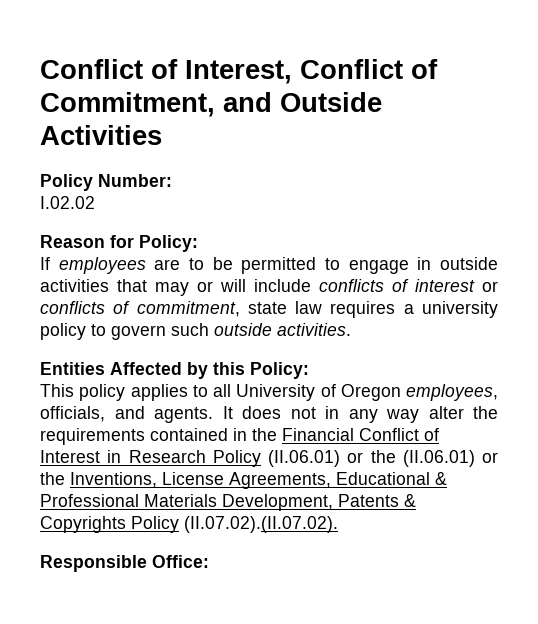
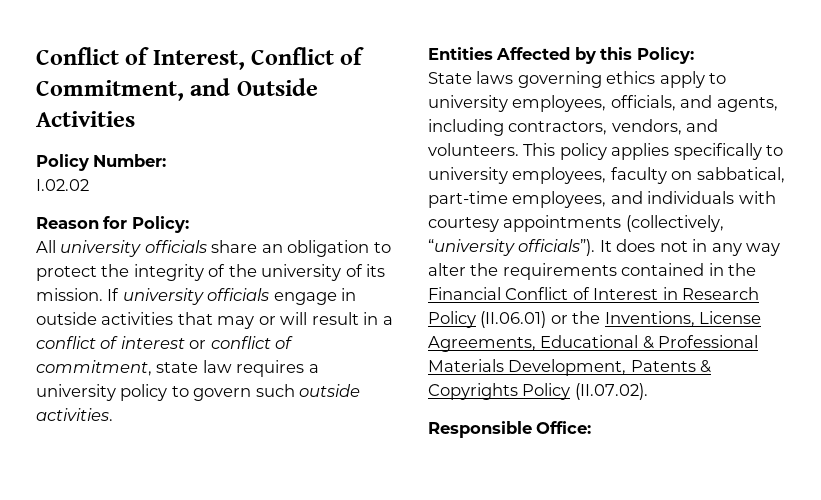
[40,257,340,274] If employees are to be permitted to -> [36,240,391,257] [36,264,386,281] [36,288,270,305] All university officials share an obligation to protect the integrity of the university of its mission. If university officials
[254,279,384,292] include conflicts -> [311,312,393,325] [36,336,96,349] result in a conflict
[40,301,105,314] conflicts -> [210,336,271,349] conflict
[40,384,498,401] [40,406,213,423] This policy applies to all University of Oregon employees, officials, and agents. -> [428,71,727,88] [428,95,778,112] [428,119,719,136] [428,143,784,160] [428,167,785,184] [428,191,776,208] [428,215,724,232] [428,239,596,256] State laws governing ethics apply to university employees, officials, and agents, including contractors, vendors, and volunteers. This policy applies specifically to university employees, faculty on sabbatical, part-time employees, and individuals with courtesy appointments (collectively, “university officials”).
[402,450,498,467] [40,472,65,485] (II.06.01) or the -> (601, 317) none
[184,516,338,533] (II.07.02).(II.07.02). -> [574,383,648,400] (II.07.02).

